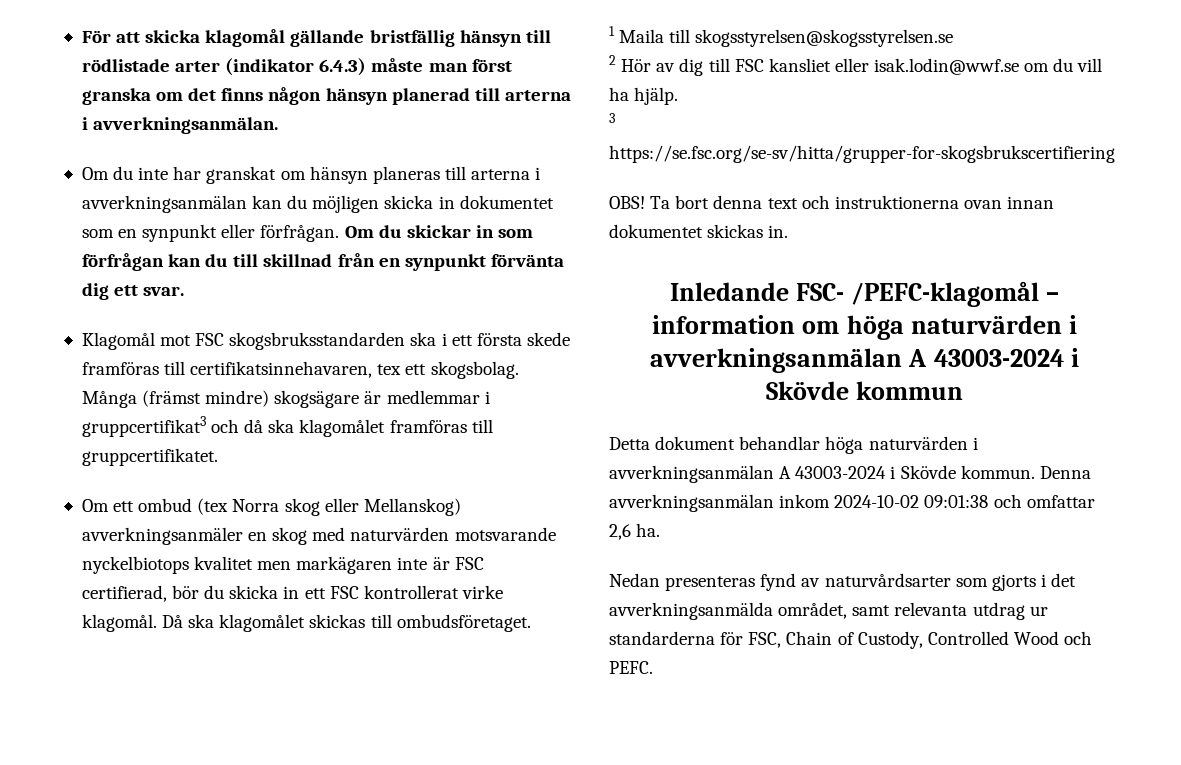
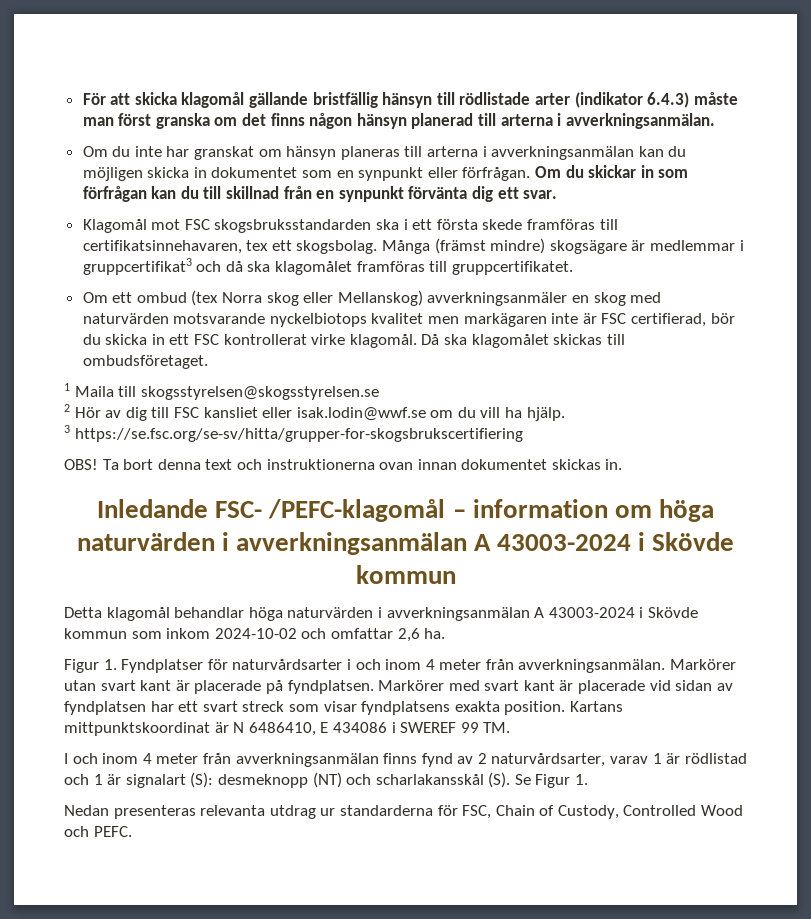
[655,436,736,450] dokument -> [106,607,170,621] klagomål
[960,465,1091,479] [609,494,774,512] kommun. Denna avverkningsanmälan -> [64,628,162,639] kommun som
[924,495,989,508] 09:01:38 -> (297, 633) none
[609,573,1077,591] [609,602,891,620] Nedan presenteras fynd av naturvårdsarter som gjorts i det avverkningsanmälda området, samt -> [64,659,737,673] [64,680,733,694] [64,701,623,715] [64,722,511,736] [64,753,747,767] [64,772,589,788] [64,805,196,819] Figur 1. Fyndplatser för naturvårdsarter i och inom 4 meter från avverkningsanmälan. Markörer utan svart kant är placerade på fyndplatsen. Markörer med svart kant är placerade vid sidan av fyndplatsen har ett svart streck som visar fyndplatsens exakta position. Kartans mittpunktskoordinat är N 6486410, E 434086 i SWEREF 99 TM. // I och inom 4 meter från avverkningsanmälan finns fynd av 2 naturvårdsarter, varav 1 är rödlistad och 1 är signalart (S): desmeknopp (NT) och scharlakansskål (S). Se Figur 1. // Nedan presenteras

